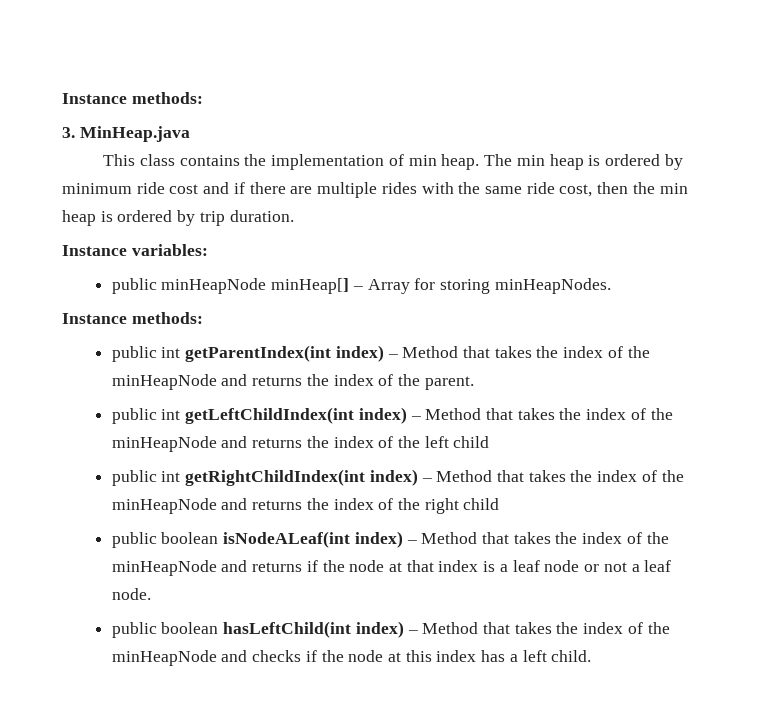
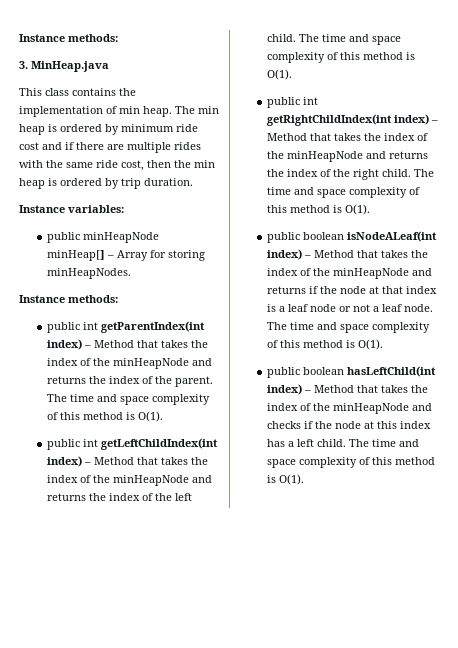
(474, 383) none -> [47,394,211,405] [47,411,164,422] The time and space complexity of this method is O(1).
[453,436,490,448] child -> [267,34,402,45] [267,52,416,63] [267,69,293,80] child. The time and space complexity of this method is O(1).
[463,498,500,510] child -> [382,169,435,177] [267,187,421,198] [267,204,371,215] child. The time and space complexity of this method is O(1).
(151, 594) none -> [267,322,431,333] [267,339,384,350] The time and space complexity of this method is O(1).
(592, 656) none -> [349,439,420,447] [267,457,436,468] [267,474,305,485] The time and space complexity of this method is O(1).

